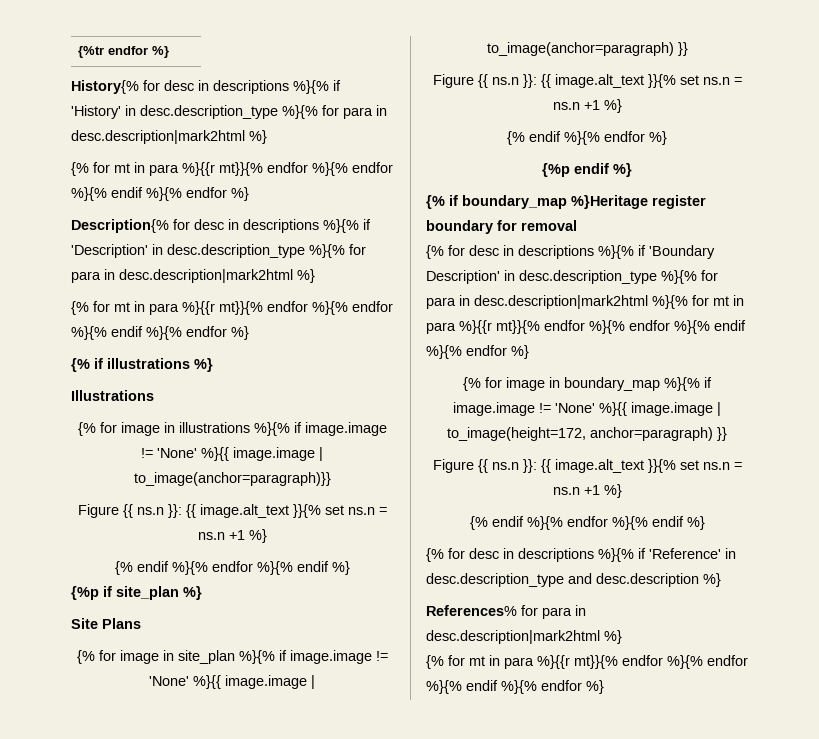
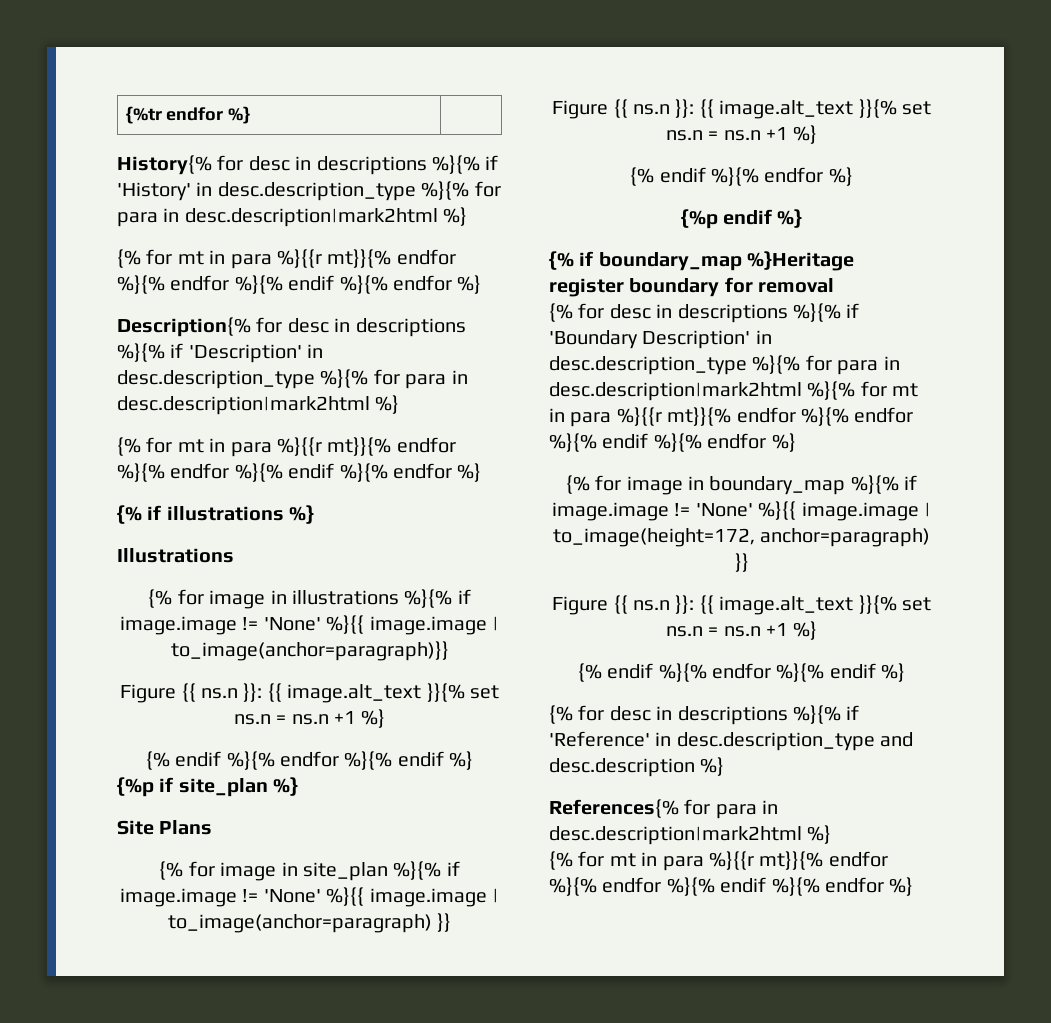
[426,605,517,616] References% -> [549,799,679,818] References{%

